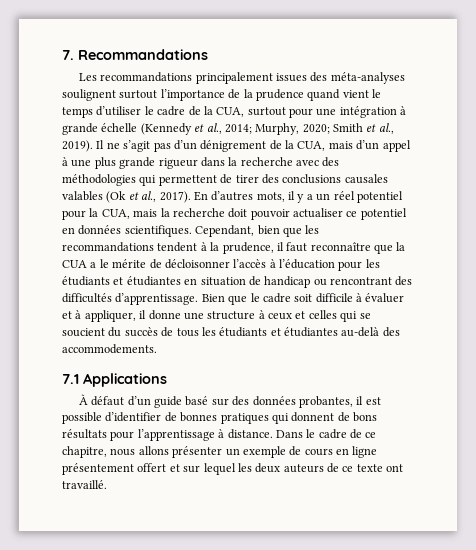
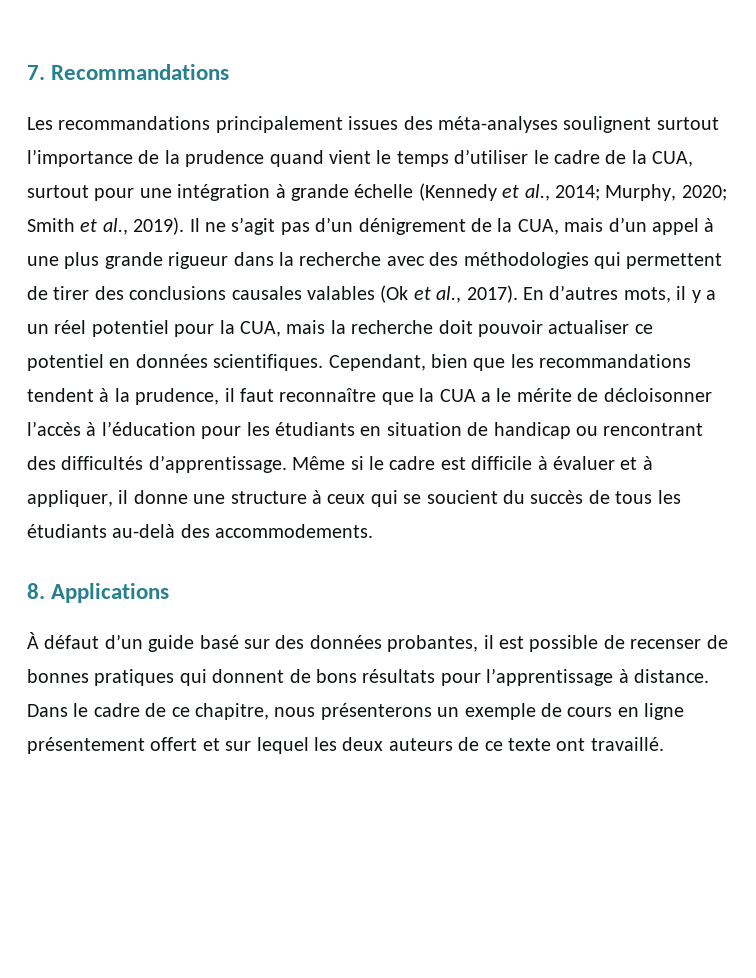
[113,276,181,286] et étudiantes -> (355, 429) none
[201,293,313,305] Bien que le cadre soit -> [292,456,466,470] Même si le cadre est
[295,310,337,319] et celles -> (366, 499) none
[270,327,338,337] et étudiantes -> (107, 531) none
[62,374,79,384] 7.1 -> [27,583,45,599] 8.
[105,412,162,422] d’identifier -> [603,635,702,649] de recenser
[138,446,223,458] allons présenter -> [320,703,432,720] présenterons

